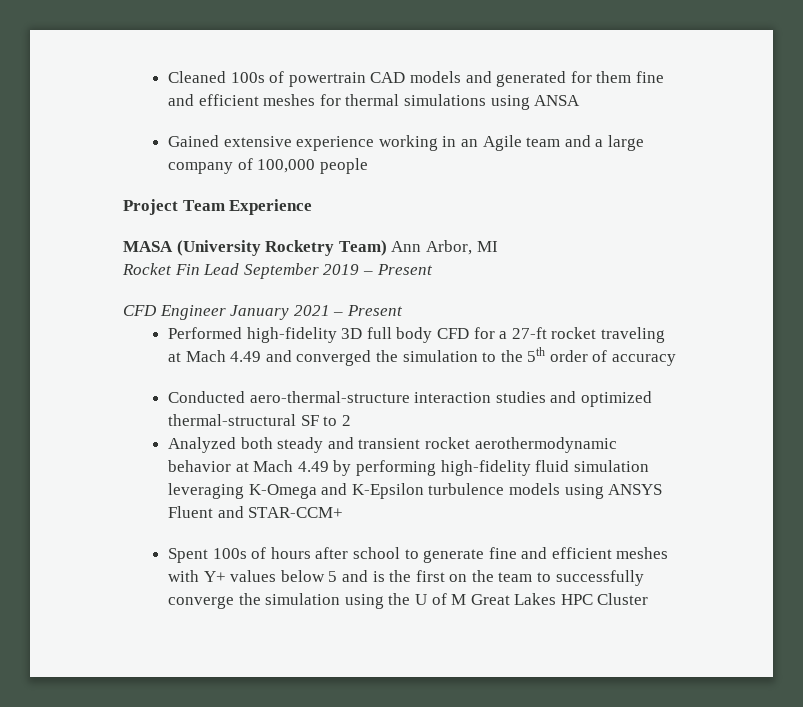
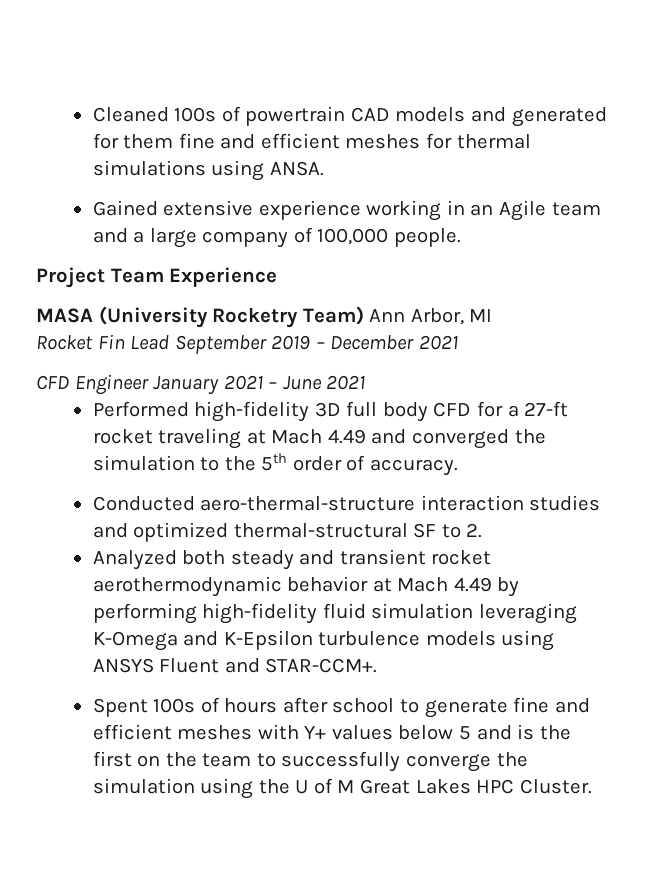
[534,95,581,106] ANSA -> [269,161,324,176] ANSA.
[319,158,368,174] people -> [394,228,462,247] people.
[376,264,433,275] Present -> [330,335,458,350] December 2021
[346,305,403,316] Present -> [282,375,366,390] June 2021
[612,354,677,366] accuracy -> [370,459,459,476] accuracy.
[341,415,351,426] 2 -> [466,523,483,538] 2.
[248,507,344,518] STAR-CCM+ -> [265,658,378,673] STAR-CCM+.
[597,593,649,605] Cluster -> [519,779,592,794] Cluster.

